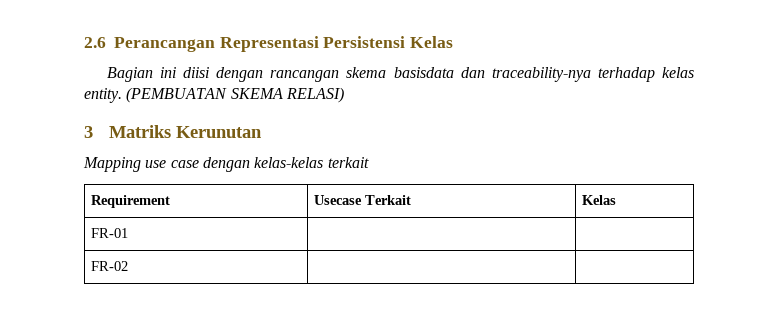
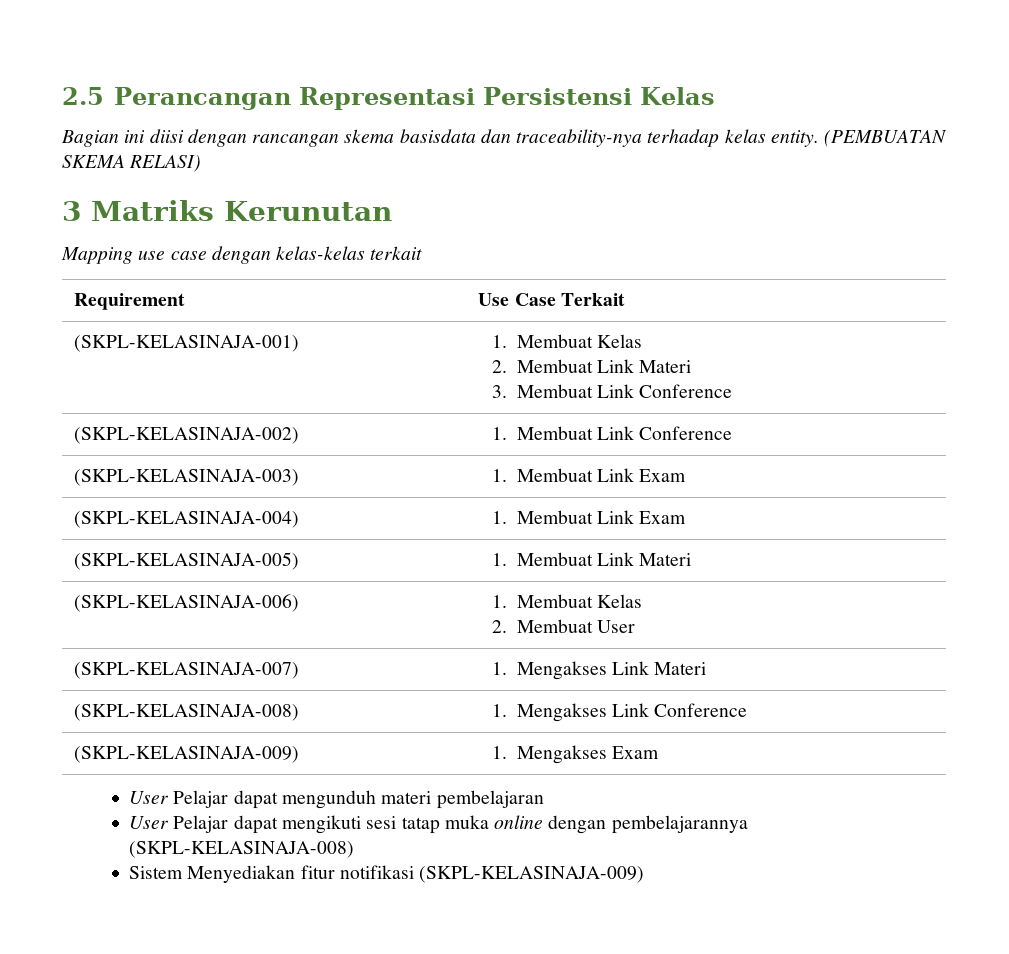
[84,37,106,48] 2.6 -> [62,87,104,105] 2.5
[314,195,363,205] Usecase -> [478,293,556,306] Use Case
[582,195,617,205] [91,228,129,238] [91,261,129,271] | Kelas // FR-01 | | // FR-02 | | -> [74,335,300,352] [492,334,643,348] [492,359,692,373] [492,384,733,398] [74,427,300,444] [492,426,733,440] [74,469,300,486] [492,468,687,482] [74,511,300,528] [492,510,687,524] [74,552,300,570] [492,552,692,566] [74,594,300,612] [492,594,643,608] [492,619,636,633] [74,662,300,679] [492,661,707,680] [74,704,300,721] [492,703,748,722] [74,746,300,763] [492,745,660,764] [129,790,544,809] [129,815,748,834] [129,841,355,858] [129,865,645,883] // (SKPL-KELASINAJA-001) | 1. Membuat Kelas // 2. Membuat Link Materi // 3. Membuat Link Conference // (SKPL-KELASINAJA-002) | 1. Membuat Link Conference // (SKPL-KELASINAJA-003) | 1. Membuat Link Exam // (SKPL-KELASINAJA-004) | 1. Membuat Link Exam // (SKPL-KELASINAJA-005) | 1. Membuat Link Materi // (SKPL-KELASINAJA-006) | 1. Membuat Kelas // 2. Membuat User // (SKPL-KELASINAJA-007) | 1. Mengakses Link Materi // (SKPL-KELASINAJA-008) | 1. Mengakses Link Conference // (SKPL-KELASINAJA-009) | 1. Mengakses Exam // User Pelajar dapat mengunduh materi pembelajaran // User Pelajar dapat mengikuti sesi tatap muka online dengan pembelajarannya (SKPL-KELASINAJA-008) // Sistem Menyediakan fitur notifikasi (SKPL-KELASINAJA-009)

